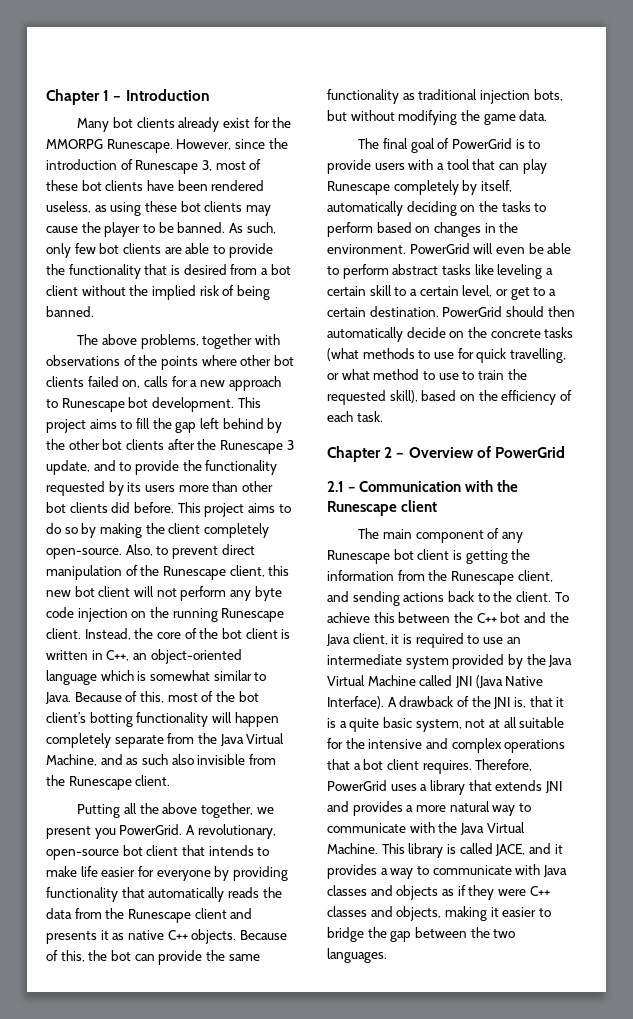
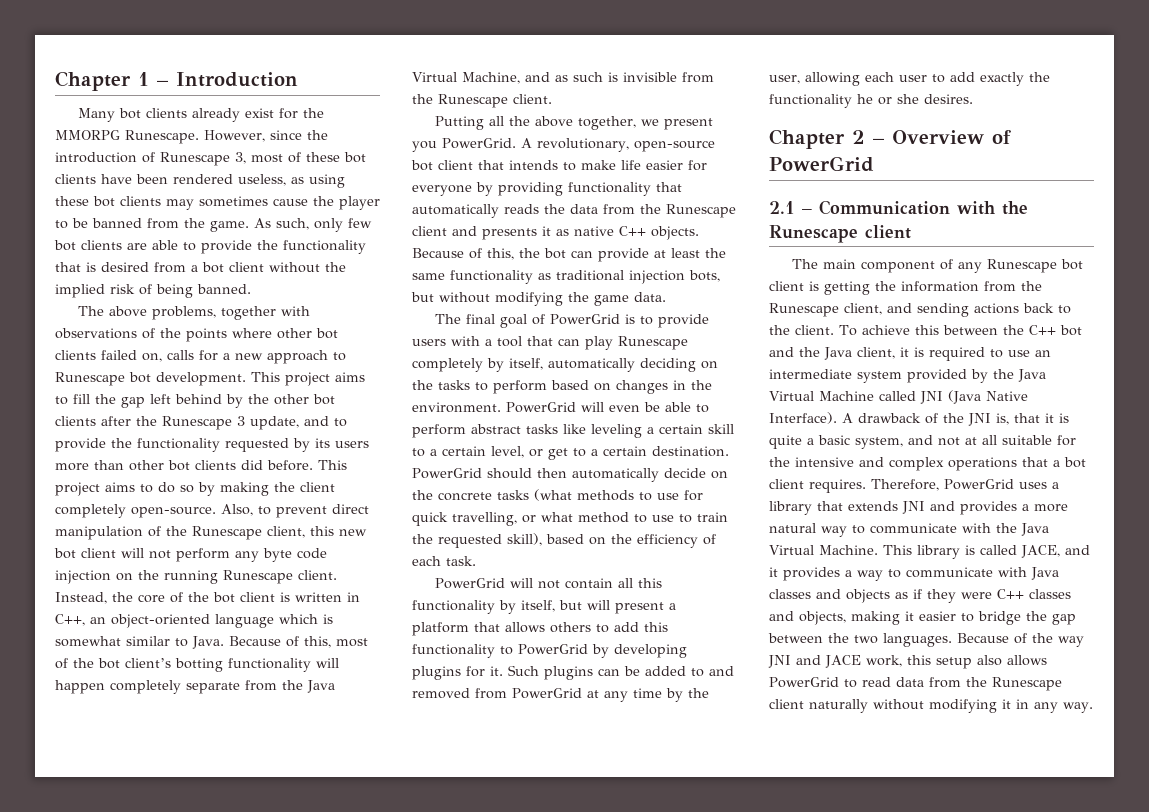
(271, 210) none -> [199,196,268,207] sometimes
[177,222,226,233] banned. -> [92,218,249,232] banned from the game.
[171,754,194,765] also -> [608,72,618,82] is
(203, 957) none -> [654,248,700,258] at least
(383, 416) none -> [435,578,663,589] [412,600,676,614] [412,622,668,636] [412,644,687,658] [412,665,734,680] [412,688,709,702] [769,72,1050,86] [769,94,973,108] // PowerGrid will not contain all this functionality by itself, but will present a platform that allows others to add this functionality to PowerGrid by developing plugins for it. Such plugins can be added to and removed from PowerGrid at any time by the user, allowing each user to add exactly the functionality he or she desires.
[339,718,380,732] a quite -> [769,435,814,449] quite a
(462, 725) none -> [908,435,933,445] and
(387, 955) none -> [957,633,1084,647] [768,655,1047,669] [769,677,1062,691] [769,699,1093,713] Because of the way JNI and JACE work, this setup also allows PowerGrid to read data from the Runescape client naturally without modifying it in any way.

